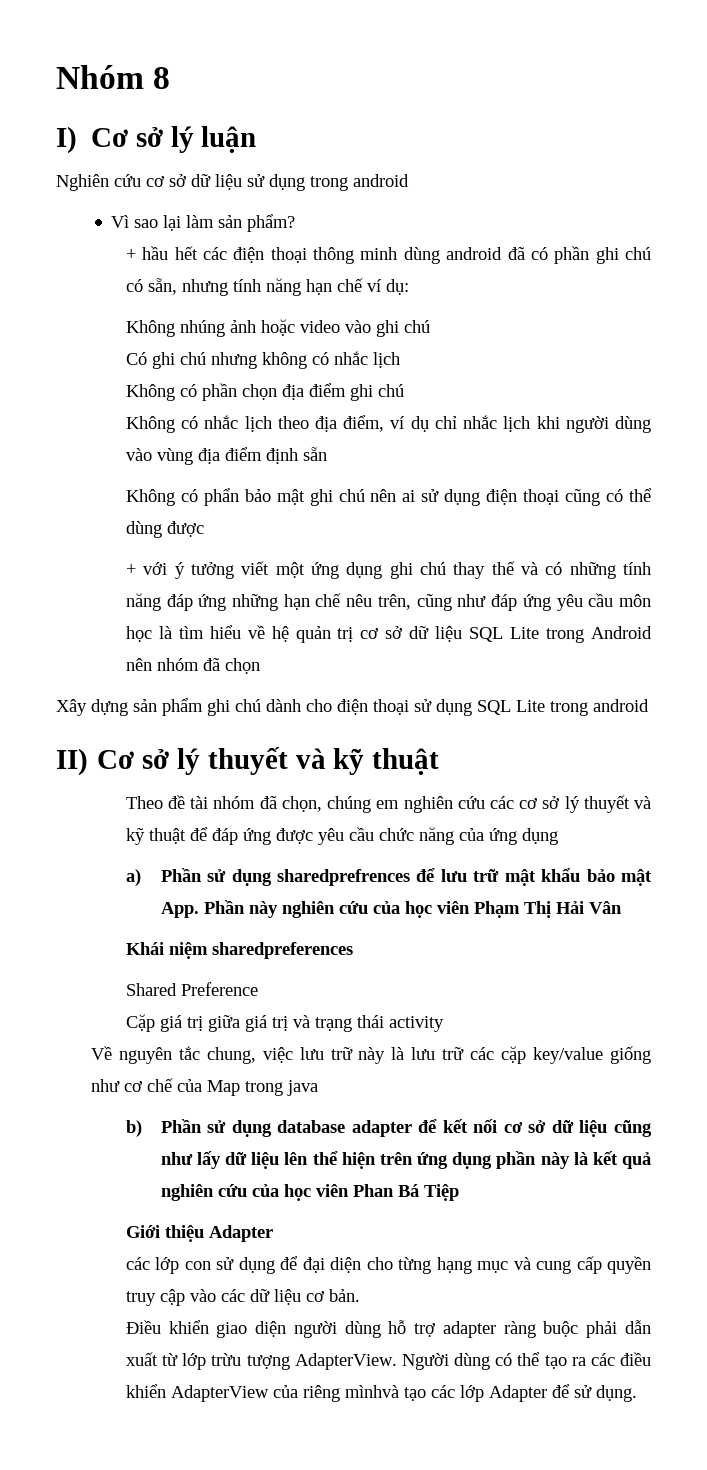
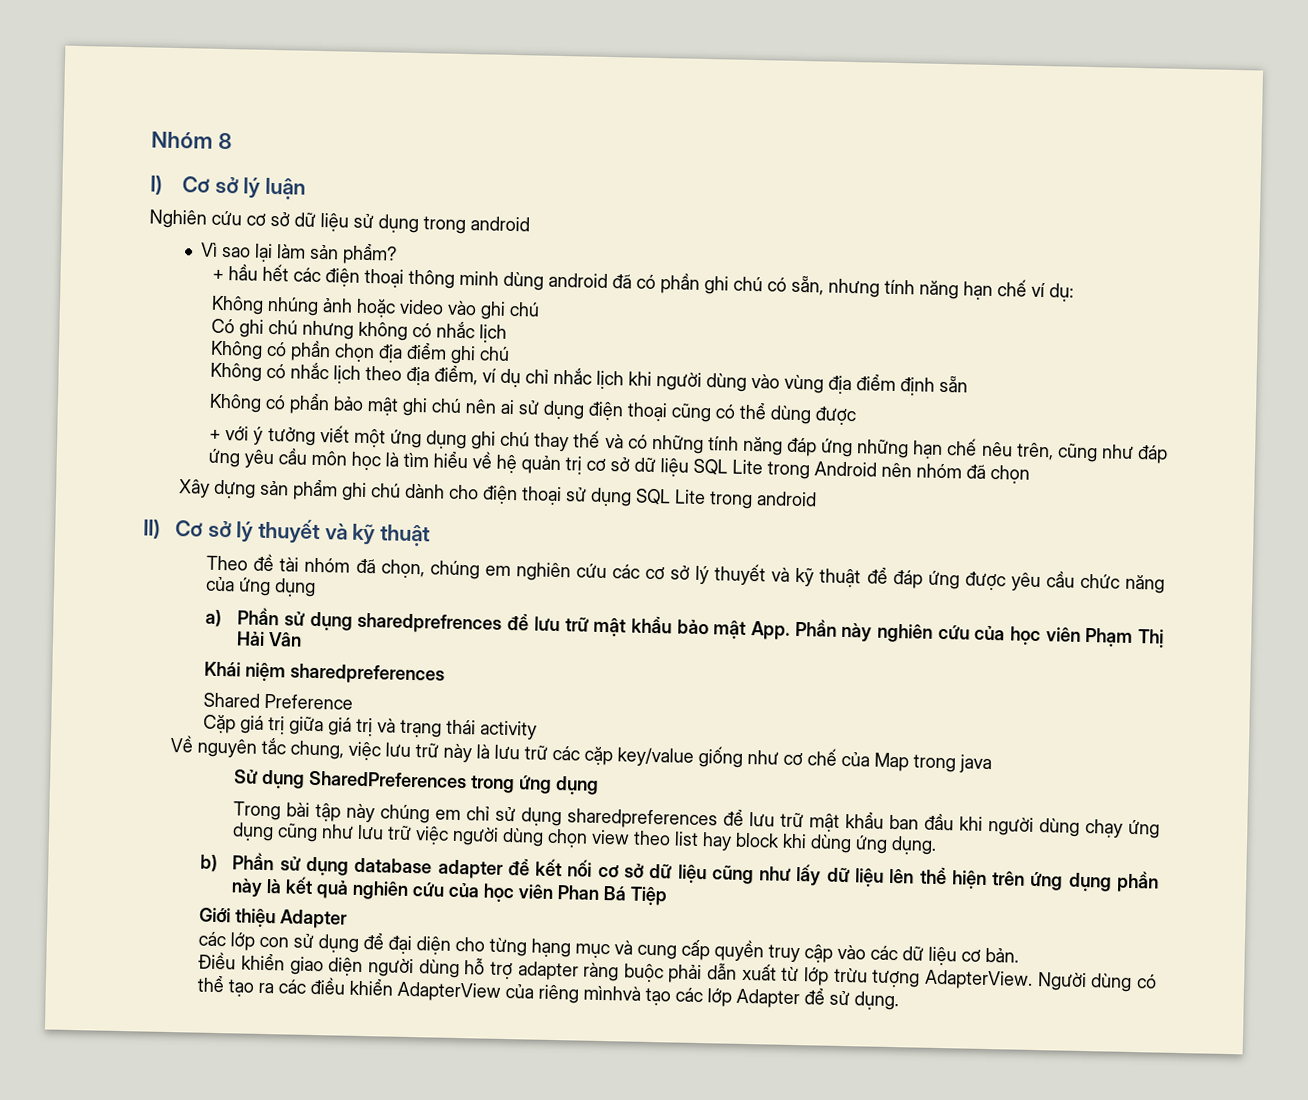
(318, 1088) none -> [234,769,600,795] [233,801,1161,839] [232,822,938,855] // Sử dụng SharedPreferences trong ứng dụng // Trong bài tập này chúng em chỉ sử dụng sharedpreferences để lưu trữ mật khẩu ban đầu khi người dùng chạy ứng dụng cũng như lưu trữ việc người dùng chọn view theo list hay block khi dùng ứng dụng.

